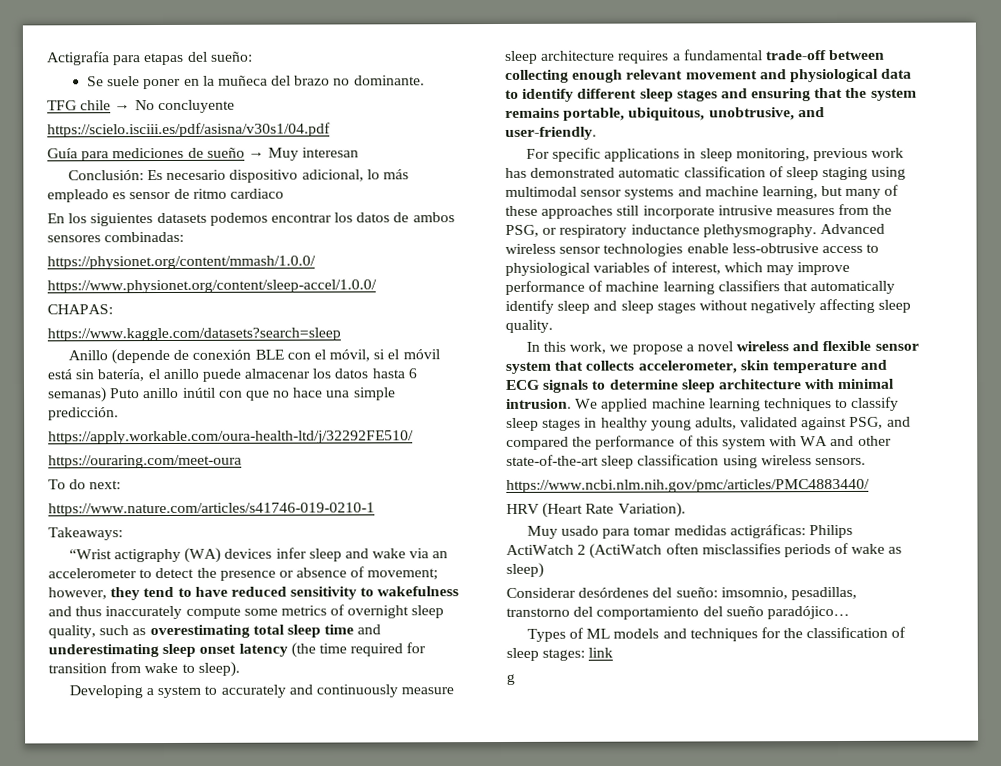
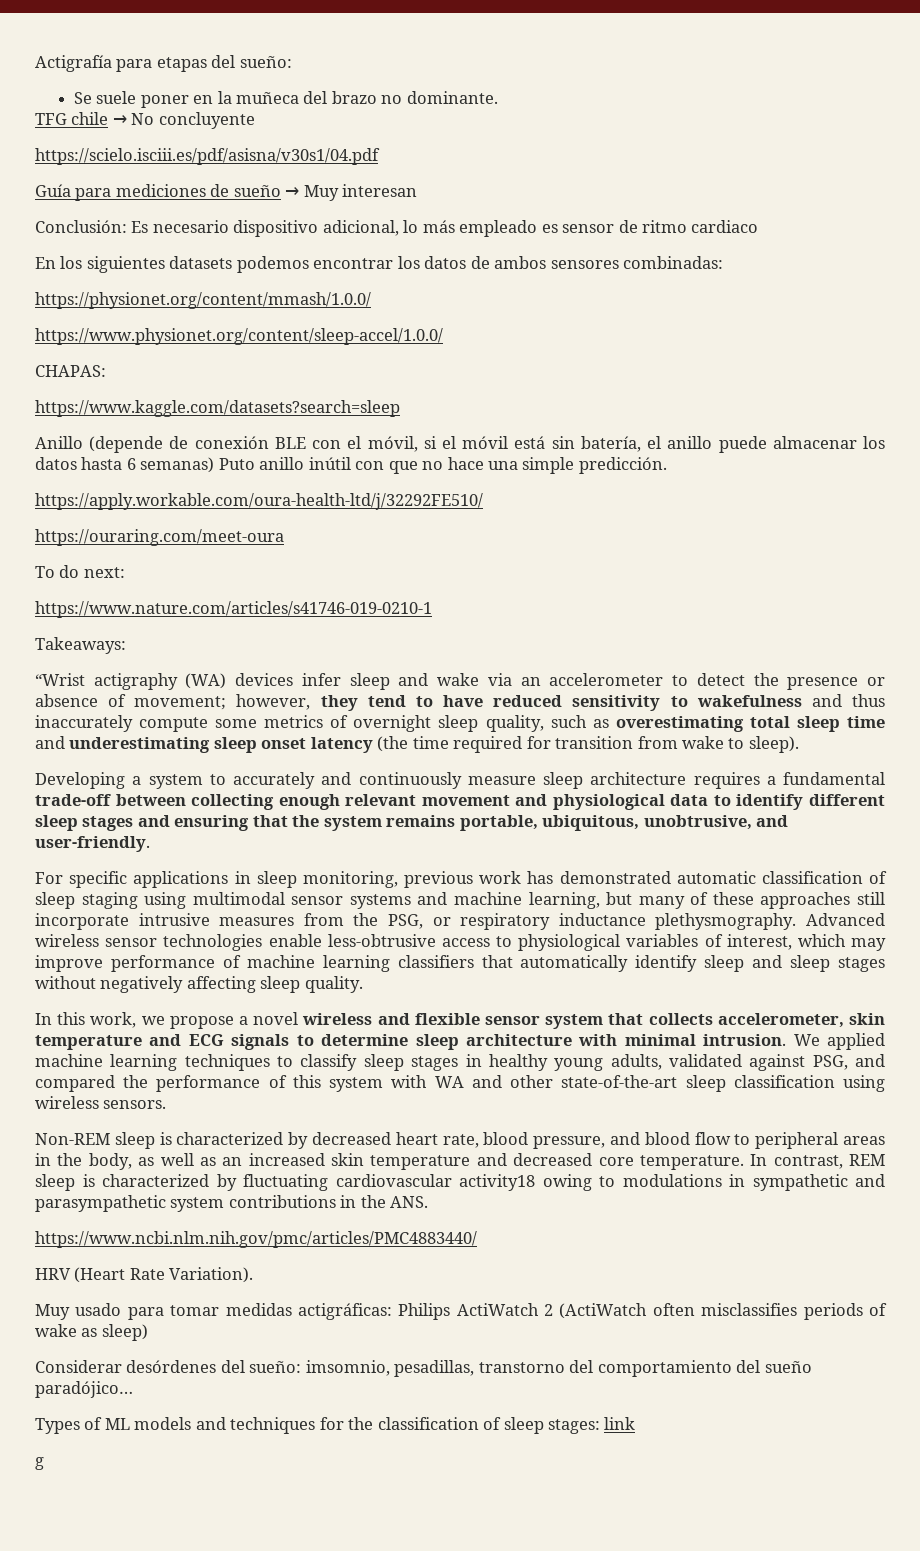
(866, 461) none -> [35,1132,885,1149] [35,1153,885,1170] [35,1174,885,1191] [35,1195,429,1212] // Non-REM sleep is characterized by decreased heart rate, blood pressure, and blood flow to peripheral areas in the body, as well as an increased skin temperature and decreased core temperature. In contrast, REM sleep is characterized by fluctuating cardiovascular activity18 owing to modulations in sympathetic and parasympathetic system contributions in the ANS.

